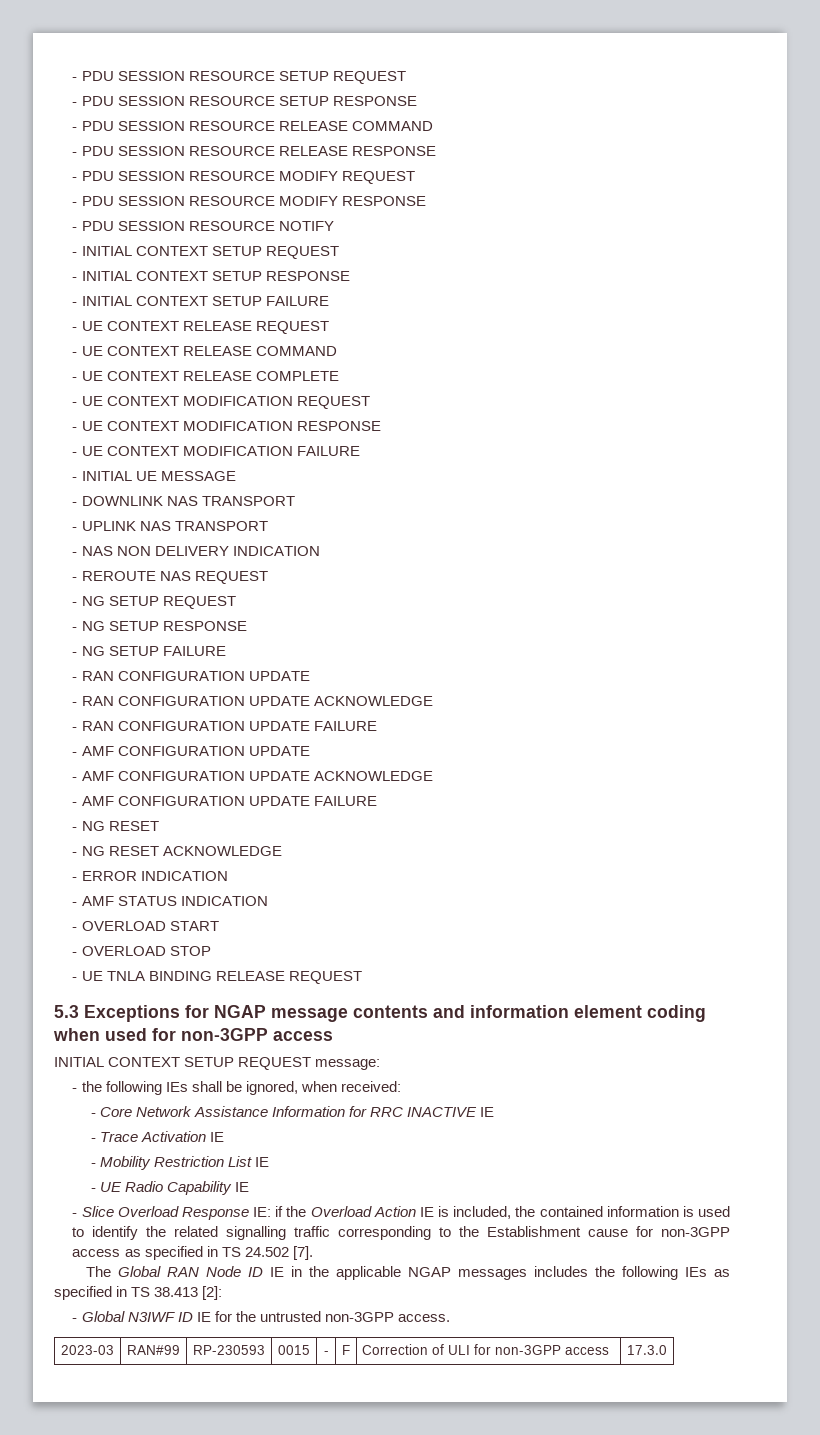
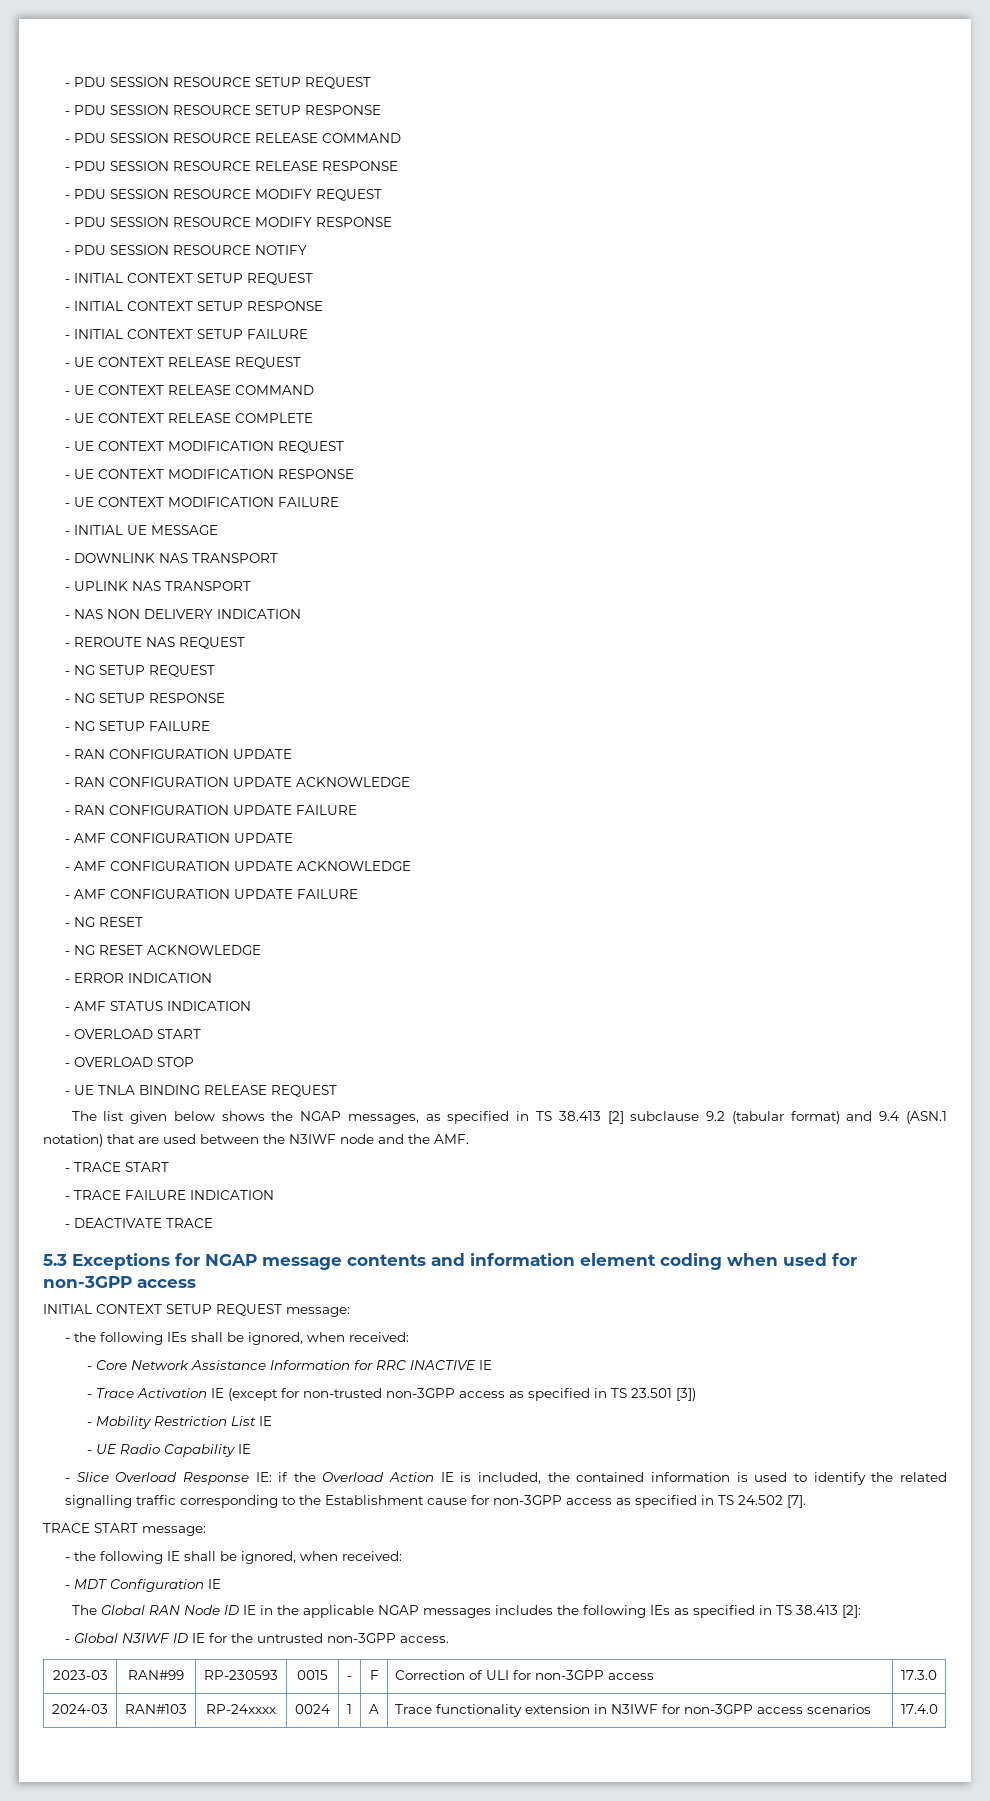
(362, 977) none -> [71,1111,947,1124] [43,1134,469,1147] [64,1162,169,1172] [64,1190,274,1200] [64,1218,213,1228] // The list given below shows the NGAP messages, as specified in TS 38.413 [2] subclause 9.2 (tabular format) and 9.4 (ASN.1 notation) that are used between the N3IWF node and the AMF. // - TRACE START // - TRACE FAILURE INDICATION // - DEACTIVATE TRACE
(225, 1137) none -> [227,1388,696,1401] (except for non-trusted non-3GPP access as specified in TS 23.501 [3])
(313, 1253) none -> [43,1523,206,1536] [64,1551,402,1564] [64,1579,221,1592] // TRACE START message: // - the following IE shall be ignored, when received: // - MDT Configuration IE
(667, 1350) none -> [52,1704,108,1714] [125,1704,187,1714] [206,1704,276,1714] [295,1704,330,1714] [347,1704,352,1714] [369,1704,379,1714] [394,1704,871,1717] [900,1704,938,1714] // 2024-03 | RAN#103 | RP-24xxxx | 0024 | 1 | A | Trace functionality extension in N3IWF for non-3GPP access scenarios | 17.4.0

